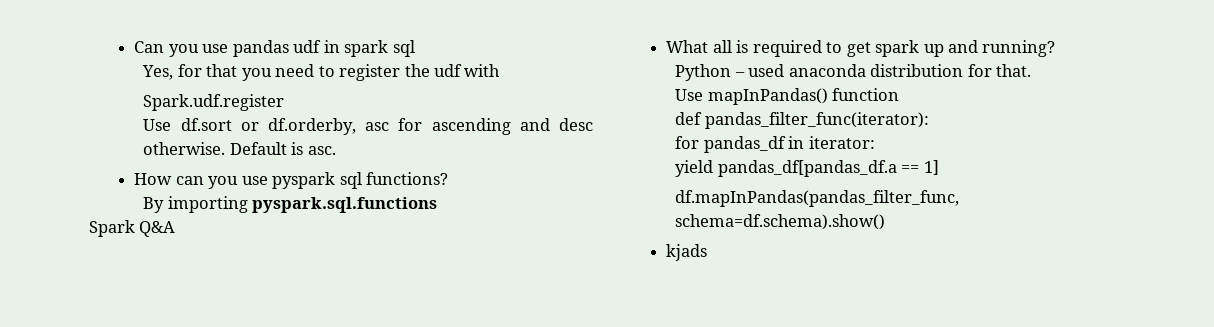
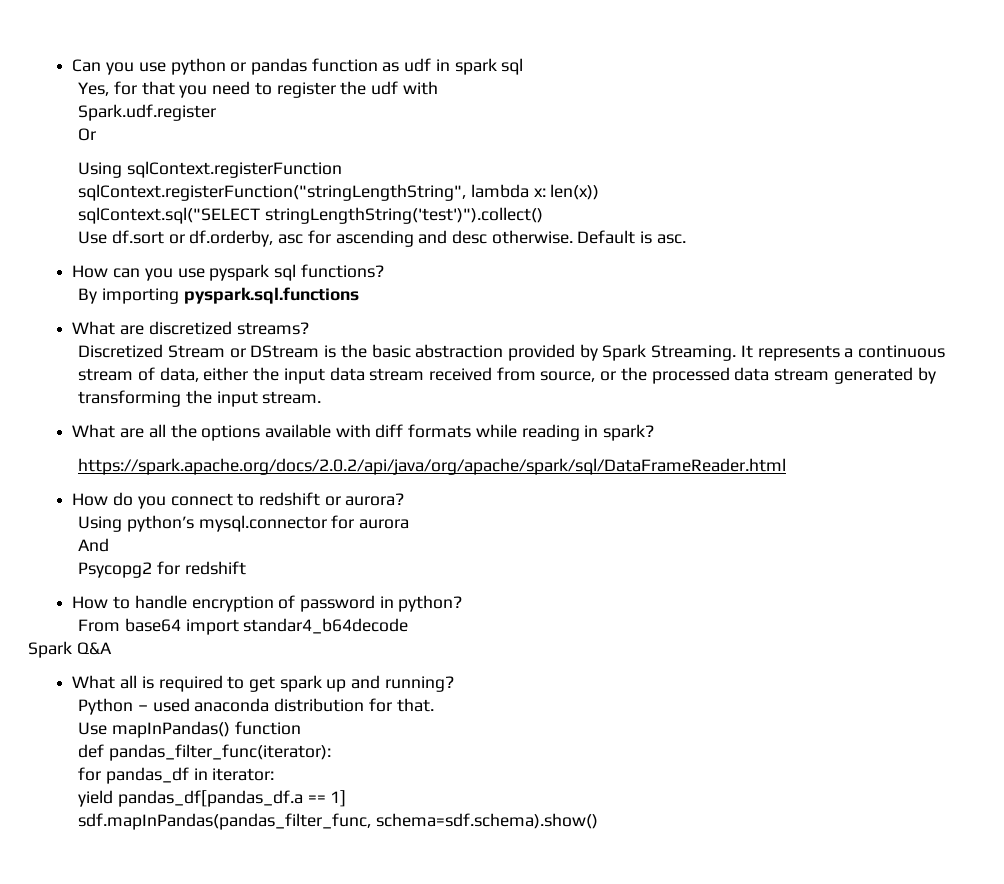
[232,40,289,57] pandas -> [170,58,400,75] python or pandas function as
(285, 102) none -> [78,128,97,141] [78,161,342,178] [78,184,600,201] [78,207,543,224] // Or // Using sqlContext.registerFunction // sqlContext.registerFunction("stringLengthString", lambda x: len(x)) // sqlContext.sql("SELECT stringLengthString('test')").collect()
(438, 205) none -> [72,321,309,335] [78,344,946,361] [78,367,936,384] [78,390,322,407] [72,424,655,441] [78,458,787,475] [72,492,405,509] [78,515,410,532] [78,538,110,552] [78,561,246,578] [72,595,463,612] [78,618,409,635] // What are discretized streams? // Discretized Stream or DStream is the basic abstraction provided by Spark Streaming. It represents a continuous stream of data, either the input data stream received from source, or the processed data stream generated by transforming the input stream. // What are all the options available with diff formats while reading in spark? // https://spark.apache.org/docs/2.0.2/api/java/org/apache/spark/sql/DataFrameReader.html // How do you connect to redshift or aurora? // Using python’s mysql.connector for aurora // And // Psycopg2 for redshift // How to handle encryption of password in python? // From base64 import standar4_b64decode
[675,190,960,207] [675,214,886,230] [666,244,708,261] df.mapInPandas(pandas_filter_func, schema=df.schema).show() // kjads -> [78,813,598,830] sdf.mapInPandas(pandas_filter_func, schema=sdf.schema).show()

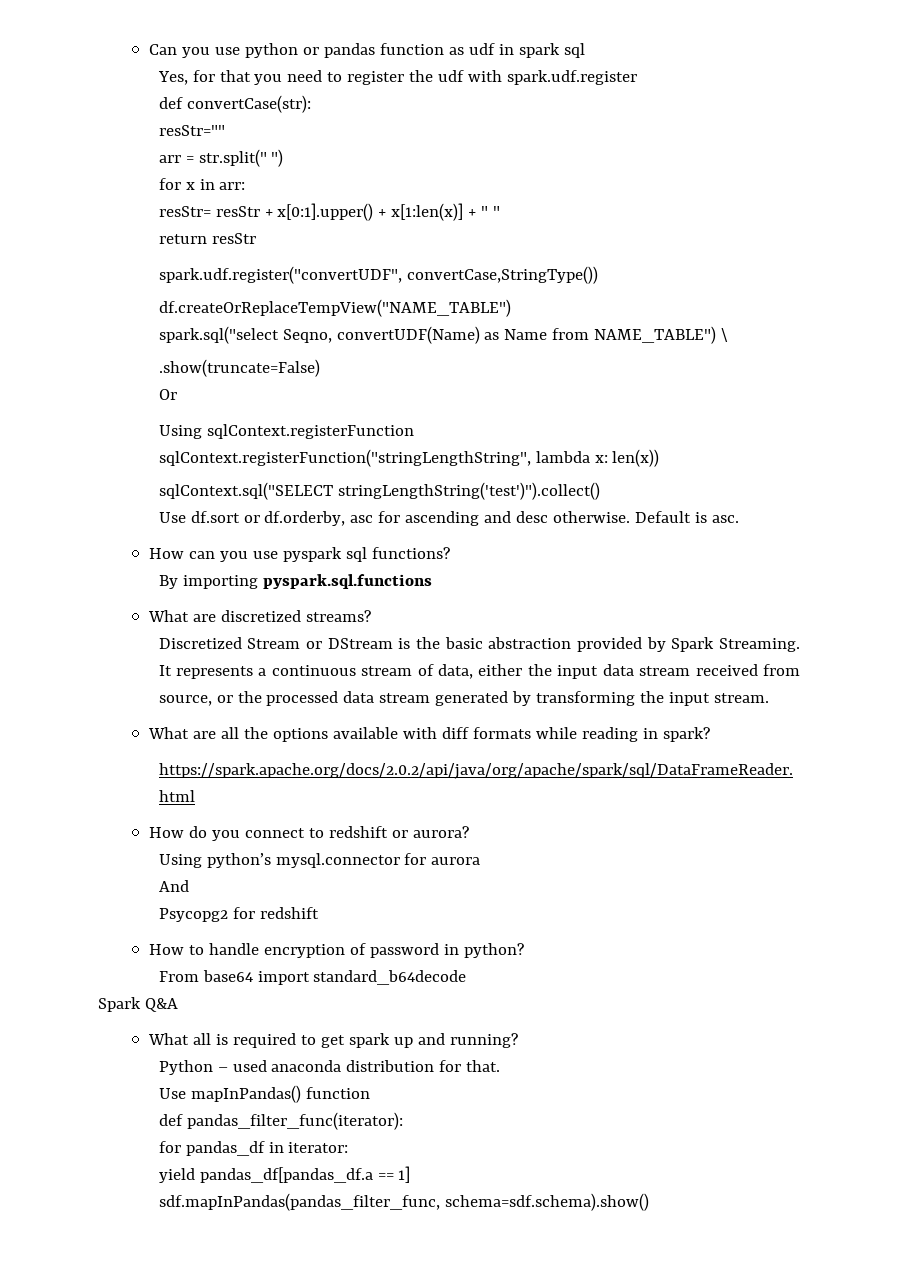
[78,104,217,121] // Spark.udf.register -> [507,70,638,85] [158,95,311,113] [158,125,225,136] [158,149,284,167] [158,178,246,190] [158,203,501,221] [158,233,256,244] [158,266,598,284] [158,299,511,317] [158,326,729,344] [158,359,320,377] spark.udf.register // def convertCase(str): // resStr="" // arr = str.split(" ") // for x in arr: // resStr= resStr + x[0:1].upper() + x[1:len(x)] + " " // return resStr // spark.udf.register("convertUDF", convertCase,StringType()) // df.createOrReplaceTempView("NAME_TABLE") // spark.sql("select Seqno, convertUDF(Name) as Name from NAME_TABLE") \ // .show(truncate=False)
[243,618,409,634] standar4_b64decode -> [313,970,467,985] standard_b64decode

